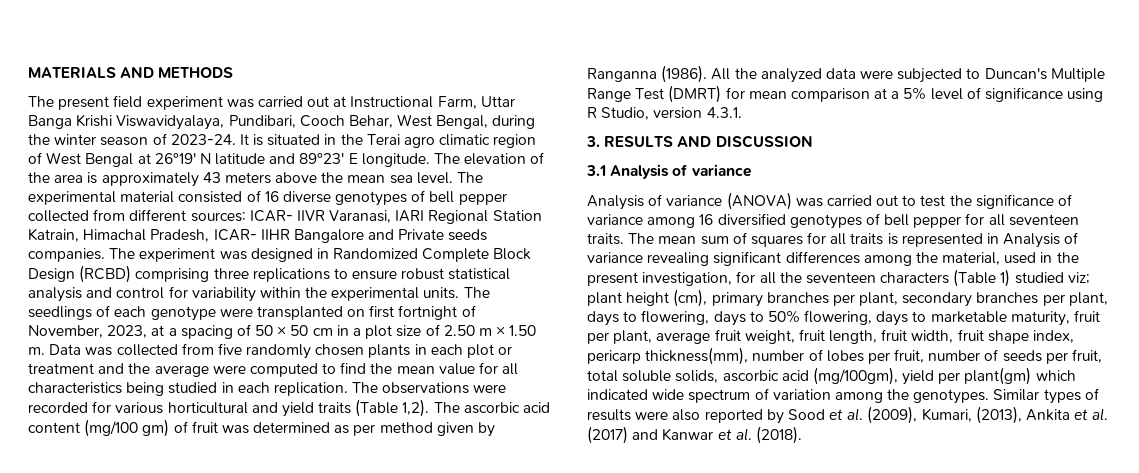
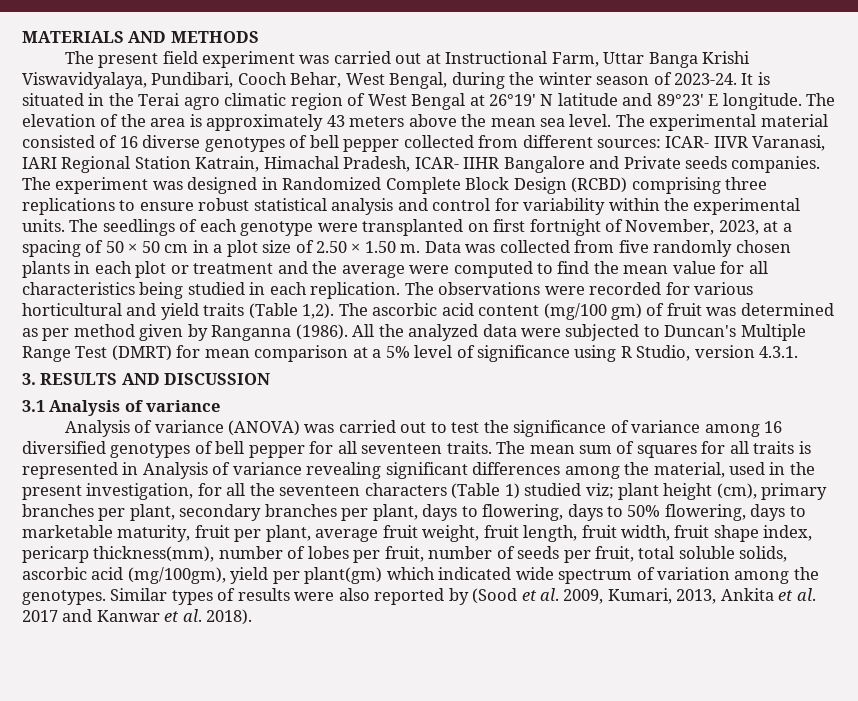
[478,328,492,336] m -> (348, 247) none
[787,406,1022,424] Sood et al. (2009), Kumari, (2013), -> [472,588,717,604] (Sood et al. 2009, Kumari, 2013,
[587,426,628,444] (2017) -> [22,610,58,622] 2017
[755,426,802,444] (2018). -> [206,609,253,625] 2018).

